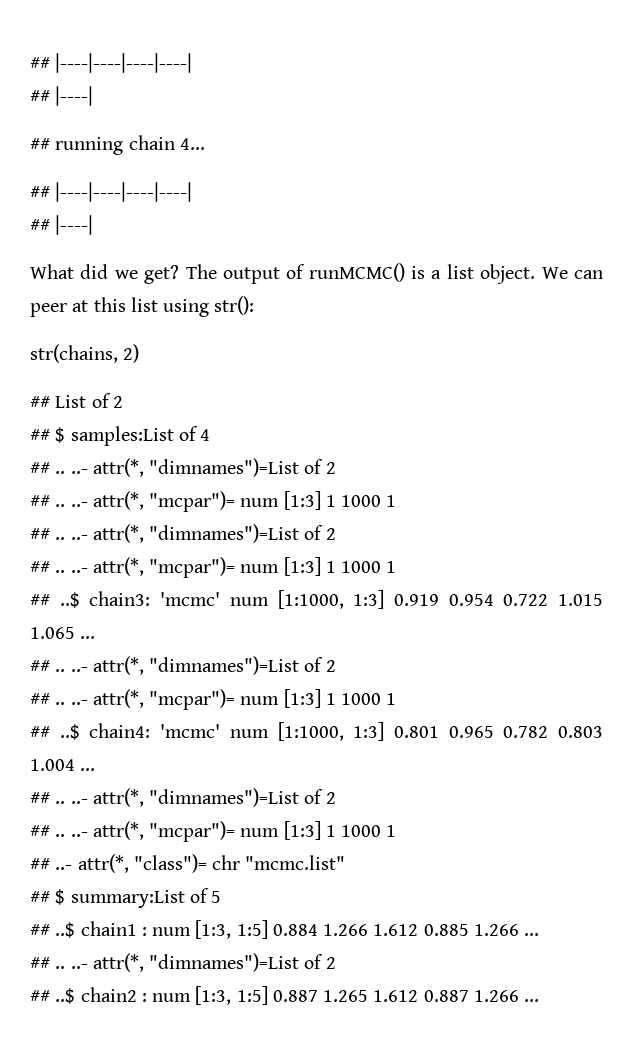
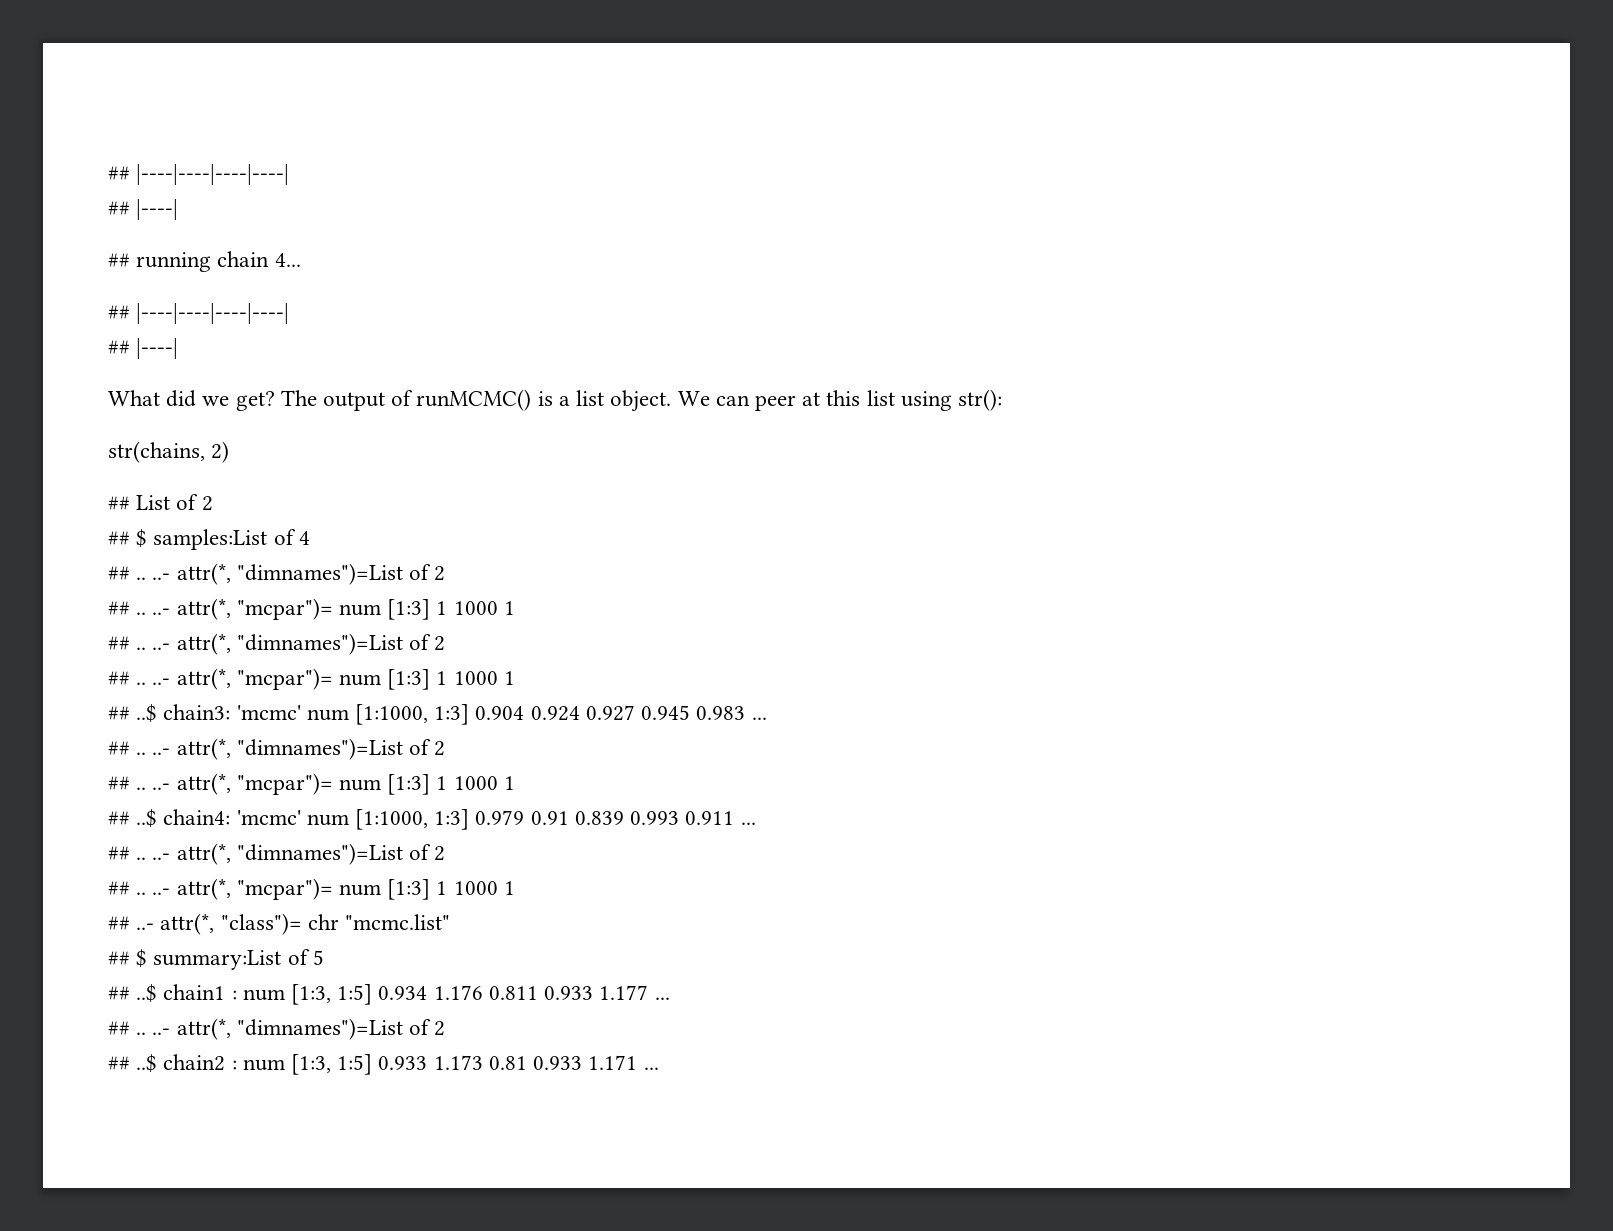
[393,594,603,606] [30,627,75,639] 0.919 0.954 0.722 1.015 1.065 -> [475,705,746,721] 0.904 0.924 0.927 0.945 0.983
[393,726,603,738] [30,759,75,771] 0.801 0.965 0.782 0.803 1.004 -> [475,810,735,825] 0.979 0.91 0.839 0.993 0.911
[272,924,519,936] 0.884 1.266 1.612 0.885 1.266 -> [378,985,649,1000] 0.934 1.176 0.811 0.933 1.177
[272,990,519,1002] 0.887 1.265 1.612 0.887 1.266 -> [378,1055,638,1070] 0.933 1.173 0.81 0.933 1.171

